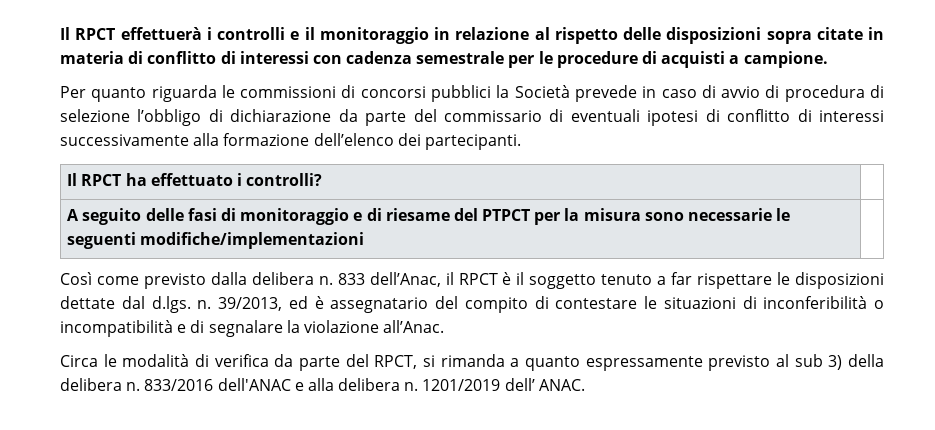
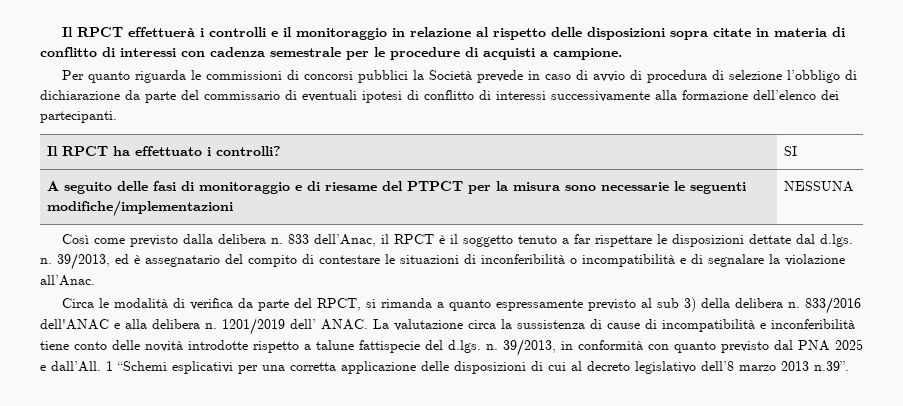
(323, 179) none -> [783,146,797,156] SI
(365, 240) none -> [783,181,854,192] NESSUNA
(585, 385) none -> [373,319,855,332] [40,339,863,356] [40,361,849,374] La valutazione circa la sussistenza di cause di incompatibilità e inconferibilità tiene conto delle novità introdotte rispetto a talune fattispecie del d.lgs. n. 39/2013, in conformità con quanto previsto dal PNA 2025 e dall’All. 1 “Schemi esplicativi per una corretta applicazione delle disposizioni di cui al decreto legislativo dell’8 marzo 2013 n.39”.

